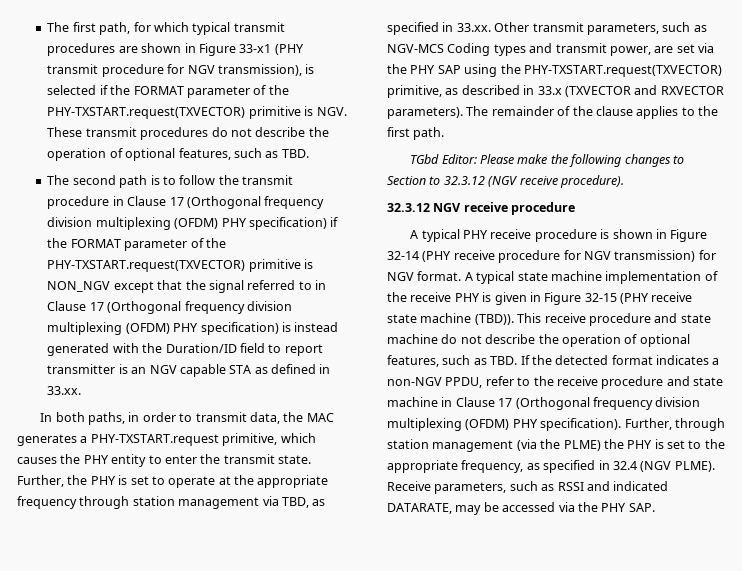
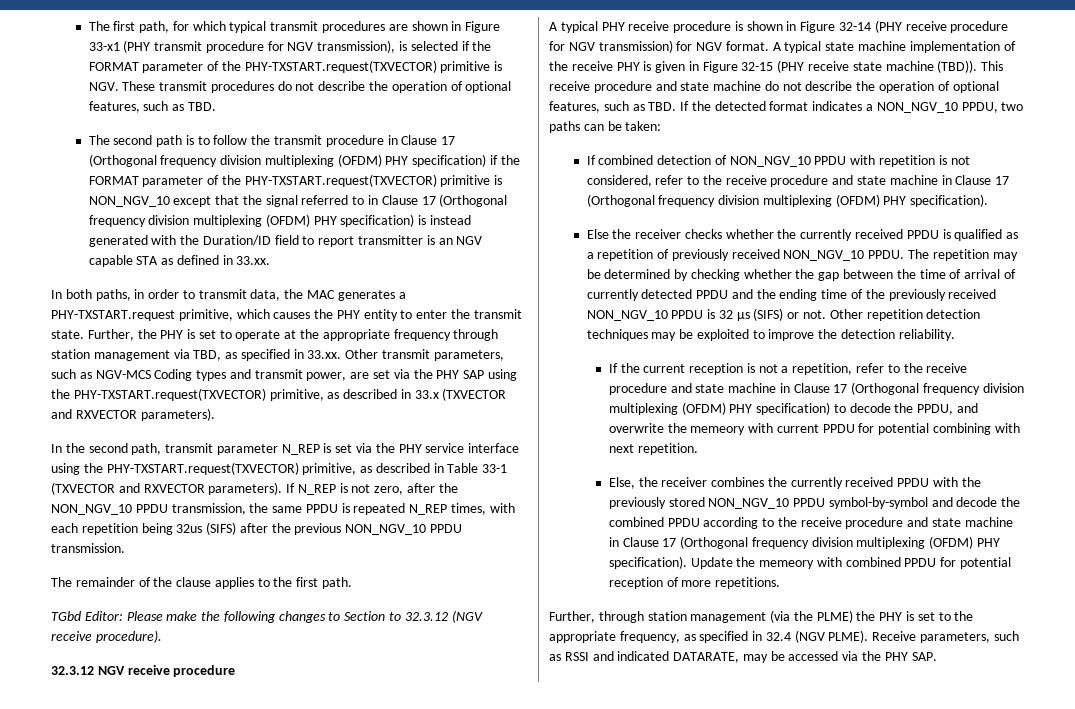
[47,281,111,292] NON_NGV -> [88,196,170,207] NON_NGV_10
(463, 113) none -> [51,443,520,455] [51,462,508,475] [51,482,458,495] [51,503,515,515] [51,522,463,535] [51,543,125,553] // In the second path, transmit parameter N_REP is set via the PHY service interface using the PHY-TXSTART.request(TXVECTOR) primitive, as described in Table 33-1 (TXVECTOR and RXVECTOR parameters). If N_REP is not zero, after the NON_NGV_10 PPDU transmission, the same PPDU is repeated N_REP times, with each repetition being 32us (SIFS) after the previous NON_NGV_10 PPDU transmission. //
[387,377,483,388] non-NGV PPDU, -> [876,102,1024,113] [549,121,662,133] [586,155,970,167] [586,175,652,187] NON_NGV_10 PPDU, two paths can be taken: // If combined detection of NON_NGV_10 PPDU with repetition is not considered,
(622, 424) none -> [586,229,1019,241] [586,249,1018,261] [586,269,1016,281] [586,289,997,301] [586,308,981,321] [586,329,955,341] [608,363,968,375] [608,382,1024,395] [608,402,978,415] [608,423,1020,435] [608,443,698,455] [608,477,981,489] [608,497,1021,509] [608,517,1013,529] [608,536,1000,549] [608,556,1011,569] [608,577,781,589] // Else the receiver checks whether the currently received PPDU is qualified as a repetition of previously received NON_NGV_10 PPDU. The repetition may be determined by checking whether the gap between the time of arrival of currently detected PPDU and the ending time of the previously received NON_NGV_10 PPDU is 32 μs (SIFS) or not. Other repetition detection techniques may be exploited to improve the detection reliability. // If the current reception is not a repetition, refer to the receive procedure and state machine in Clause 17 (Orthogonal frequency division multiplexing (OFDM) PHY specification) to decode the PPDU, and overwrite the memeory with current PPDU for potential combining with next repetition. // Else, the receiver combines the currently received PPDU with the previously stored NON_NGV_10 PPDU symbol-by-symbol and decode the combined PPDU according to the receive procedure and state machine in Clause 17 (Orthogonal frequency division multiplexing (OFDM) PHY specification). Update the memeory with combined PPDU for potential reception of more repetitions. //

